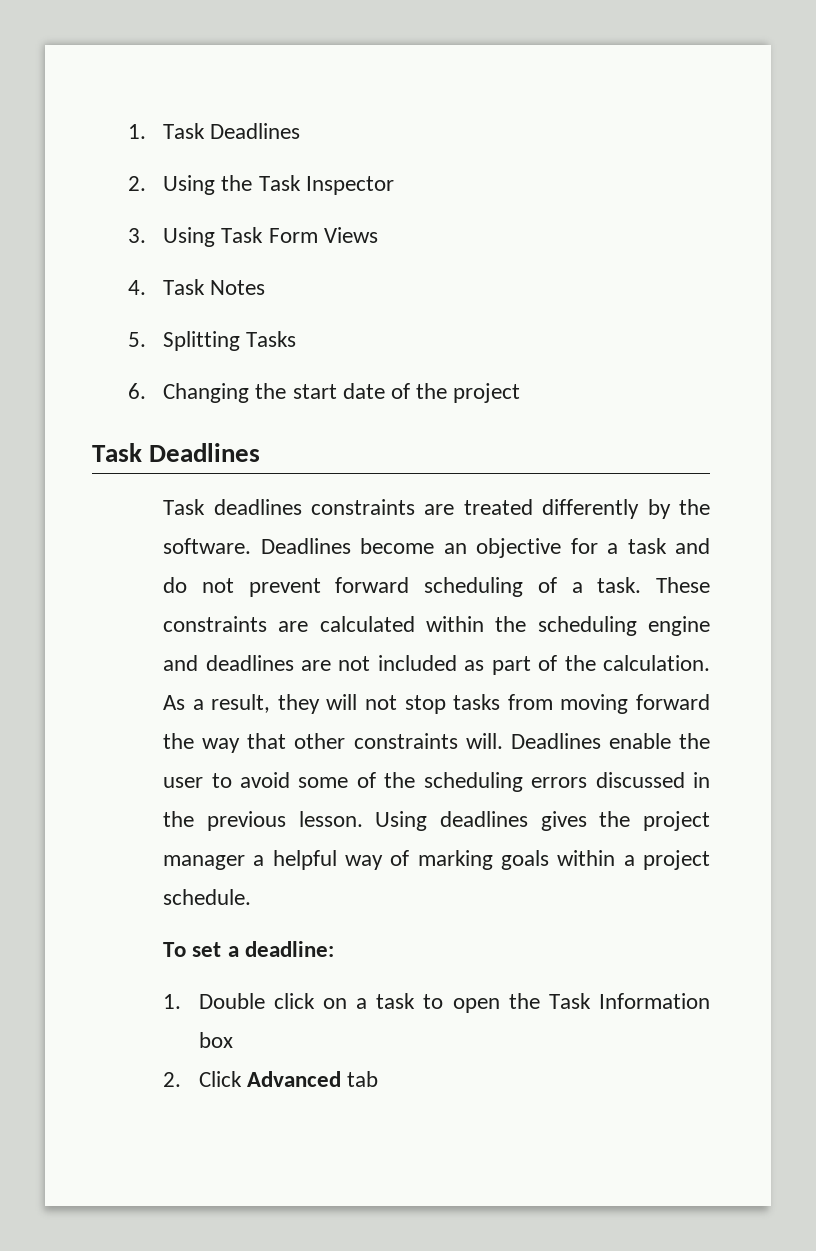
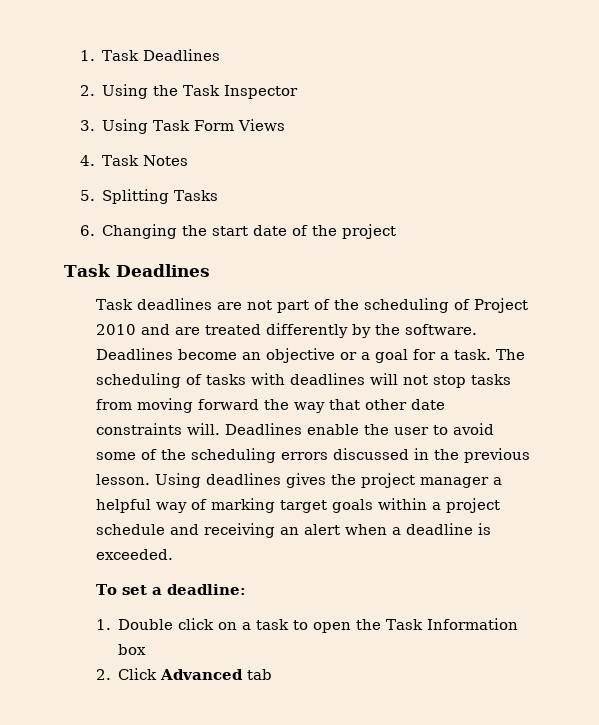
[310,499,415,515] constraints -> [217,298,529,313] [96,324,171,335] are not part of the scheduling of Project 2010 and
[570,538,710,554] [163,577,710,597] [163,616,711,636] [163,655,711,675] [163,694,320,714] for a task and do not prevent forward scheduling of a task. These constraints are calculated within the scheduling engine and deadlines are not included as part of the calculation. As a result, they -> [340,349,526,363] [96,373,366,388] or a goal for a task. The scheduling of tasks with deadlines
(346, 741) none -> [411,399,446,410] date
(493, 860) none -> [280,500,328,513] target
[163,889,252,905] schedule. -> [96,523,492,538] [96,549,174,560] schedule and receiving an alert when a deadline is exceeded.

